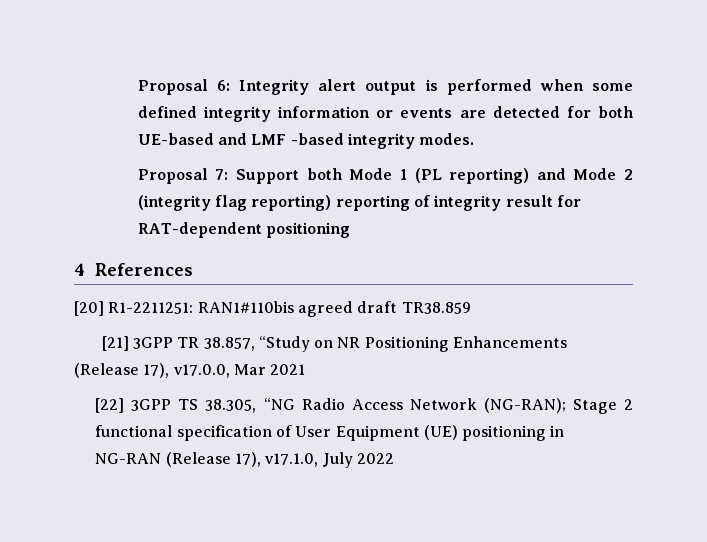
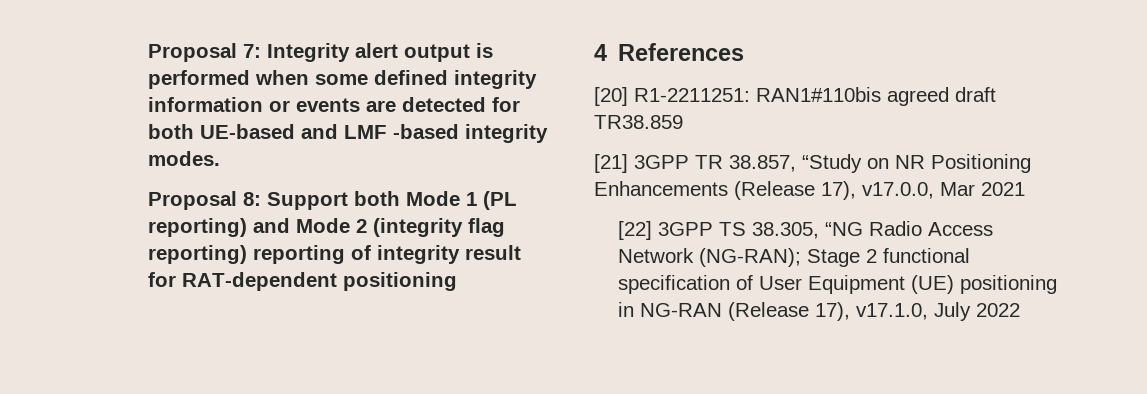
[137,79,230,95] Proposal 6: -> [148,43,262,62] Proposal 7:
[215,169,229,180] 7: -> [243,192,262,206] 8:

